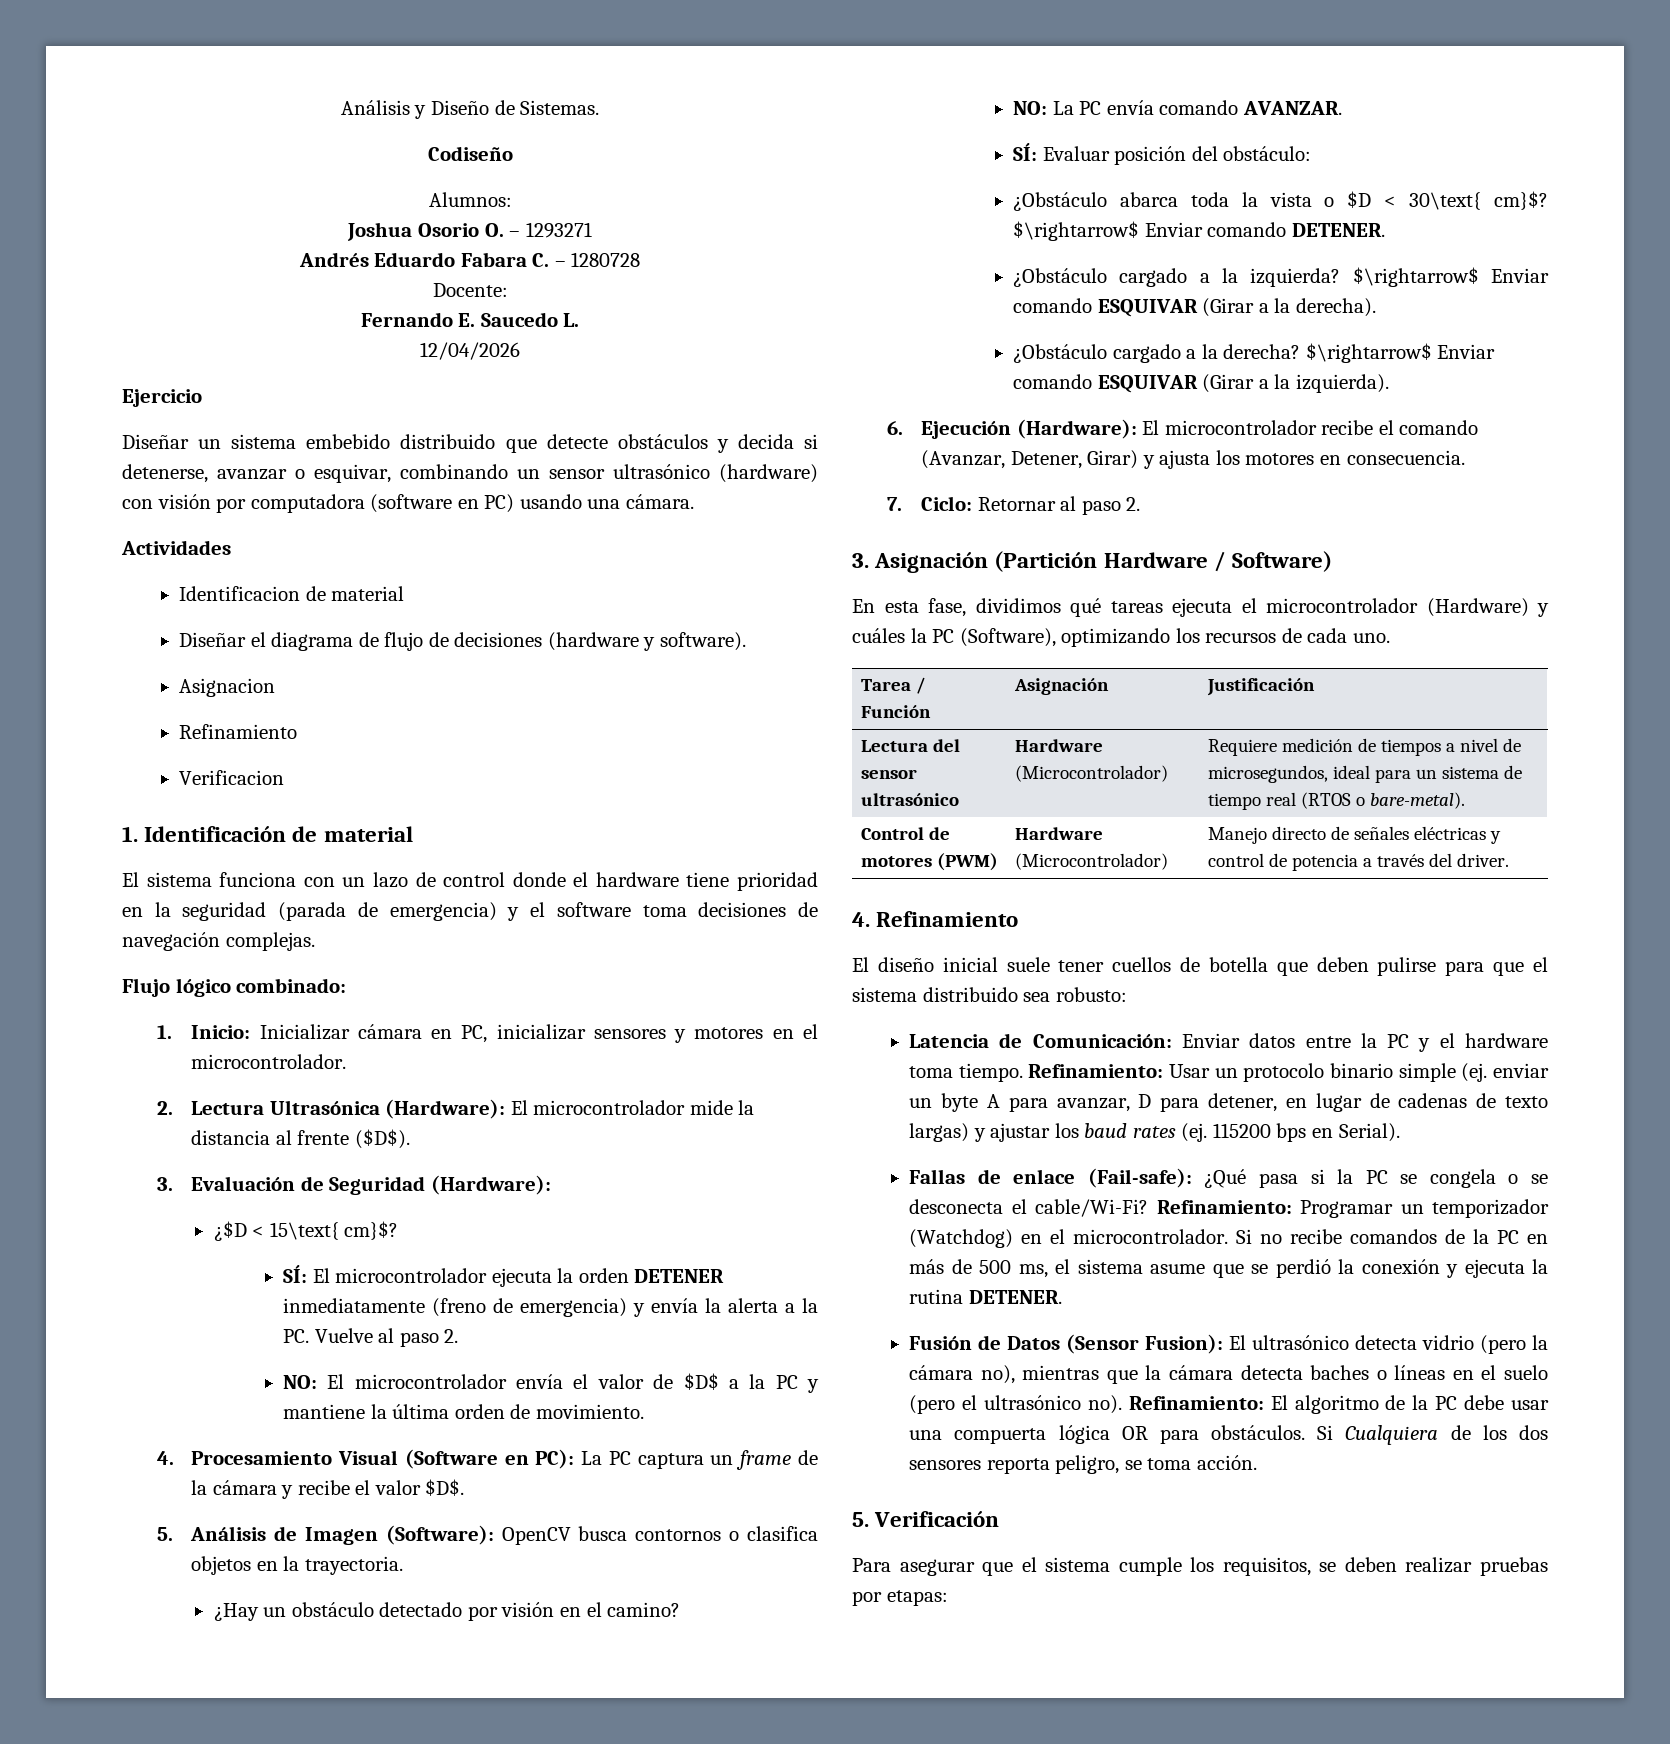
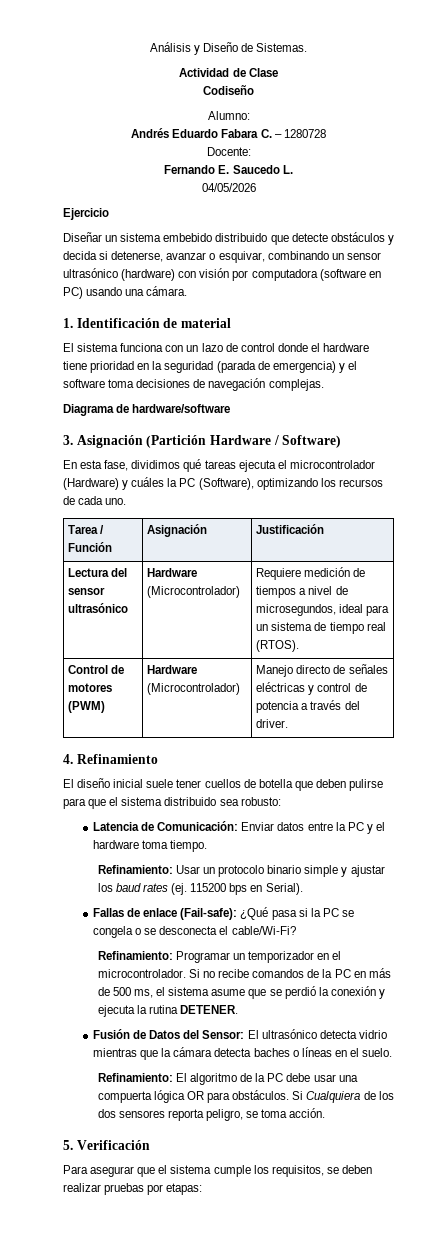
[427,146,513,161] [428,192,512,207] [347,222,592,241] Codiseño // Alumnos: // Joshua Osorio O. – 1293271 -> [179,68,278,77] [203,85,254,95] [207,111,250,120] Actividad de Clase // Codiseño // Alumno:
[420,342,520,360] 12/04/2026 -> [201,183,256,192] 04/05/2026
[121,540,231,555] [179,586,405,601] [179,632,746,651] [179,678,276,697] [179,724,298,739] [179,770,285,785] // Actividades // Identificacion de material // Diseñar el diagrama de flujo de decisiones (hardware y software). // Asignacion // Refinamiento // Verificacion -> (188, 291) none
[122,978,347,997] [156,1024,819,1043] [191,1054,347,1069] [156,1099,755,1119] [191,1129,410,1149] [156,1175,551,1195] [213,1221,399,1241] [283,1265,725,1287] [283,1298,818,1317] [283,1328,459,1347] [283,1373,820,1393] [283,1404,644,1419] [156,1449,819,1470] [191,1479,465,1499] [156,1525,819,1545] [191,1556,403,1575] [213,1602,681,1621] [1013,100,1342,115] [1013,143,1312,165] [1013,191,1548,211] [1013,221,1385,241] [1013,267,1549,287] [1013,298,1376,317] [1013,343,1496,363] [1013,374,1389,393] [886,419,1479,439] [921,450,1465,469] [886,496,1141,515] Flujo lógico combinado: // 1. Inicio: Inicializar cámara en PC, inicializar sensores y motores en el microcontrolador. // 2. Lectura Ultrasónica (Hardware): El microcontrolador mide la distancia al frente ($D$). // 3. Evaluación de Seguridad (Hardware): // ¿$D < 15\text{ cm}$? // SÍ: El microcontrolador ejecuta la orden DETENER inmediatamente (freno de emergencia) y envía la alerta a la PC. Vuelve al paso 2. // NO: El microcontrolador envía el valor de $D$ a la PC y mantiene la última orden de movimiento. // 4. Procesamiento Visual (Software en PC): La PC captura un frame de la cámara y recibe el valor $D$. // 5. Análisis de Imagen (Software): OpenCV busca contornos o clasifica objetos en la trayectoria. // ¿Hay un obstáculo detectado por visión en el camino? // NO: La PC envía comando AVANZAR. // SÍ: Evaluar posición del obstáculo: // ¿Obstáculo abarca toda la vista o $D < 30\text{ cm}$? $\rightarrow$ Enviar comando DETENER. // ¿Obstáculo cargado a la izquierda? $\rightarrow$ Enviar comando ESQUIVAR (Girar a la derecha). // ¿Obstáculo cargado a la derecha? $\rightarrow$ Enviar comando ESQUIVAR (Girar a la izquierda). // 6. Ejecución (Hardware): El microcontrolador recibe el comando (Avanzar, Detener, Girar) y ajusta los motores en consecuencia. // 7. Ciclo: Retornar al paso 2. -> [63,404,231,416] Diagrama de hardware/software
[1300,792,1465,809] (RTOS o bare-metal). -> [256,640,300,652] (RTOS).
(1023, 1072) none -> (208, 846) //
[1461,1063,1549,1082] [909,1093,1549,1112] [909,1123,970,1142] (ej. enviar un byte A para avanzar, D para detener, en lugar de cadenas de texto largas) -> (339, 871) none
(1149, 1208) none -> (296, 930) //
[909,1229,1014,1248] (Watchdog) -> (315, 957) none
[1066,1334,1224,1354] (Sensor Fusion): -> [183,1030,245,1039] del Sensor:
[1480,1335,1548,1354] [909,1365,1015,1384] (pero la cámara no), -> (387, 1034) none
[1504,1365,1548,1380] [909,1395,1122,1414] suelo (pero el ultrasónico no). -> [362,1048,393,1057] suelo. //

